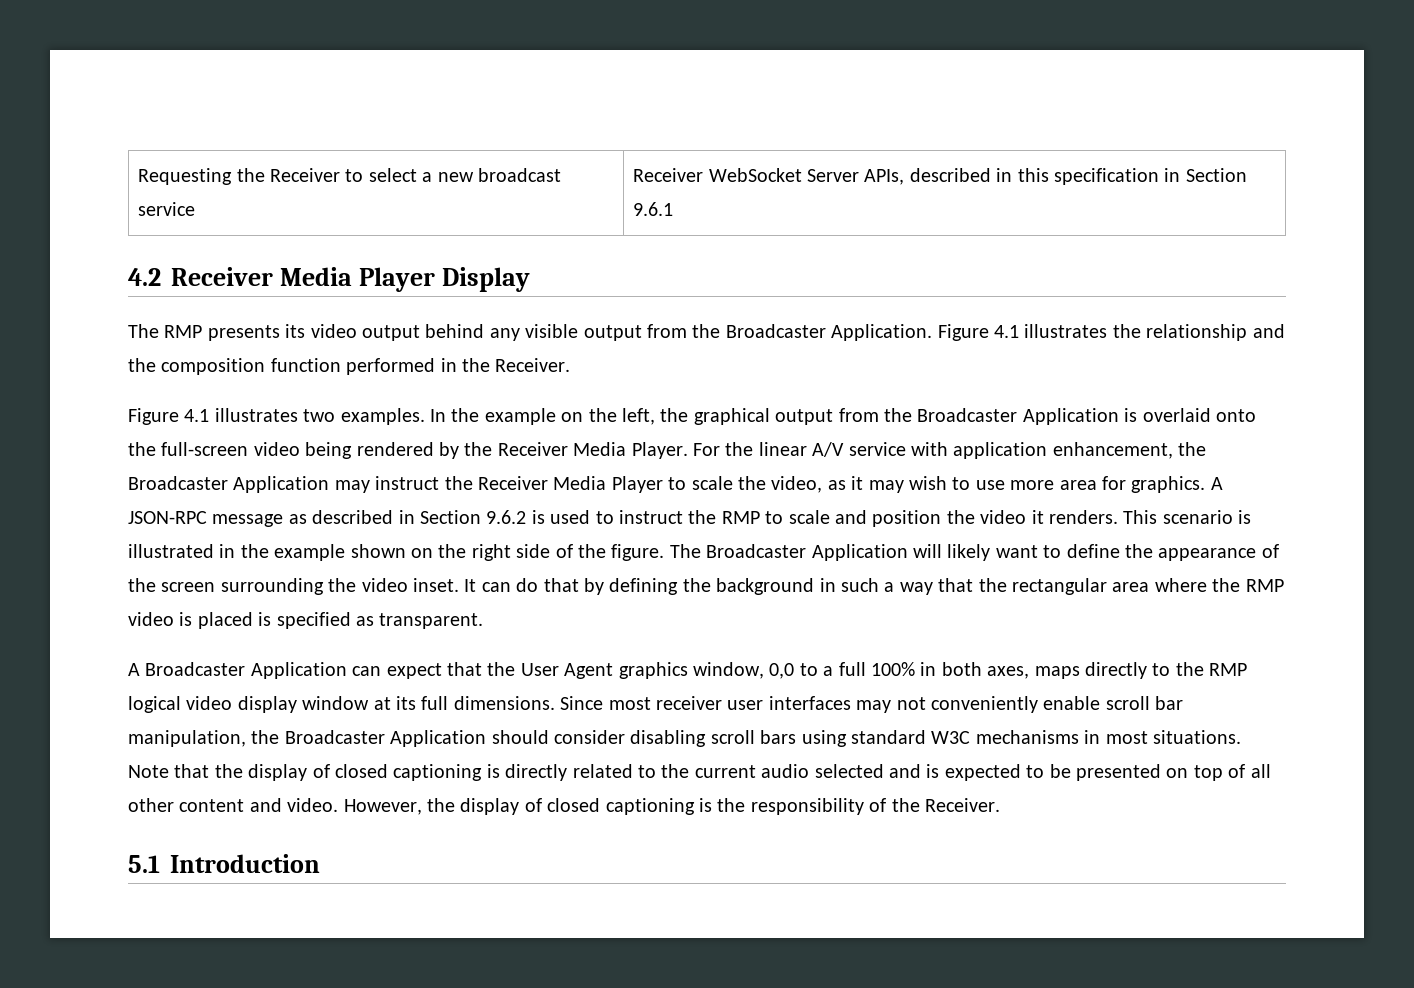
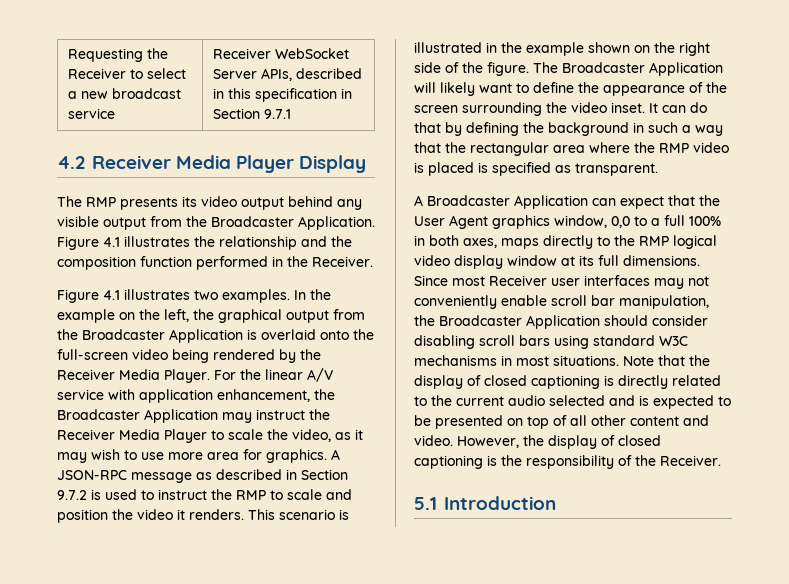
[633,202,674,216] 9.6.1 -> [263,109,291,119] 9.7.1
[486,510,527,524] 9.6.2 -> [57,490,87,500] 9.7.2
[655,696,722,710] receiver -> [489,275,547,286] Receiver

